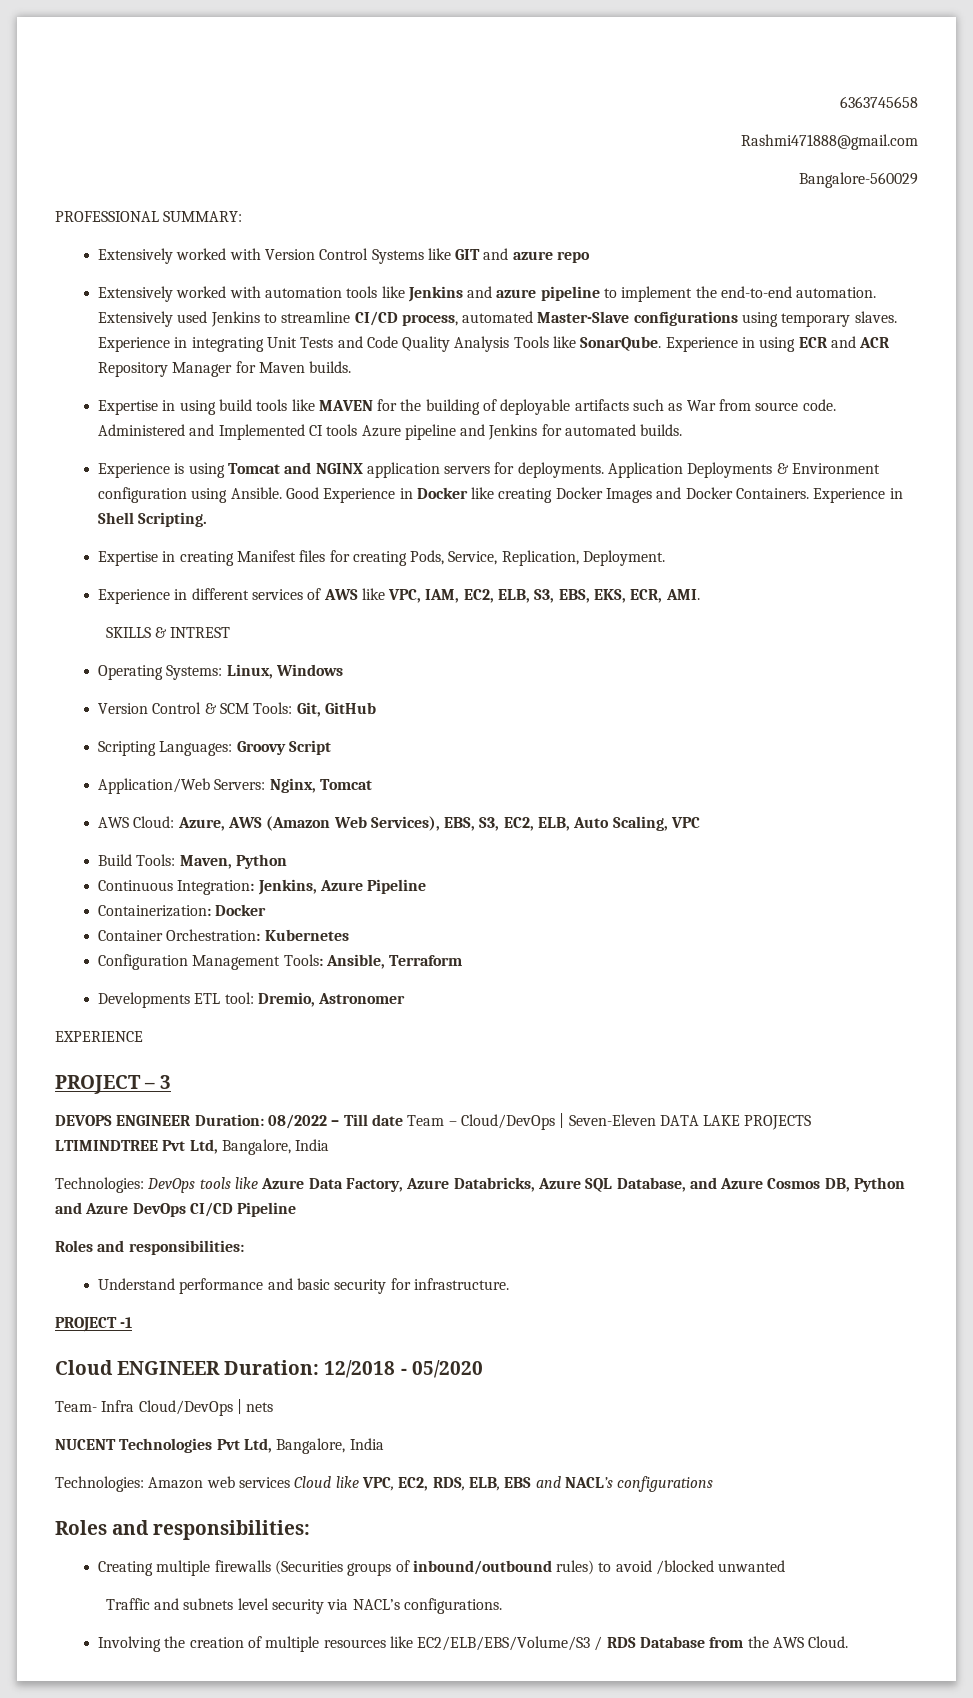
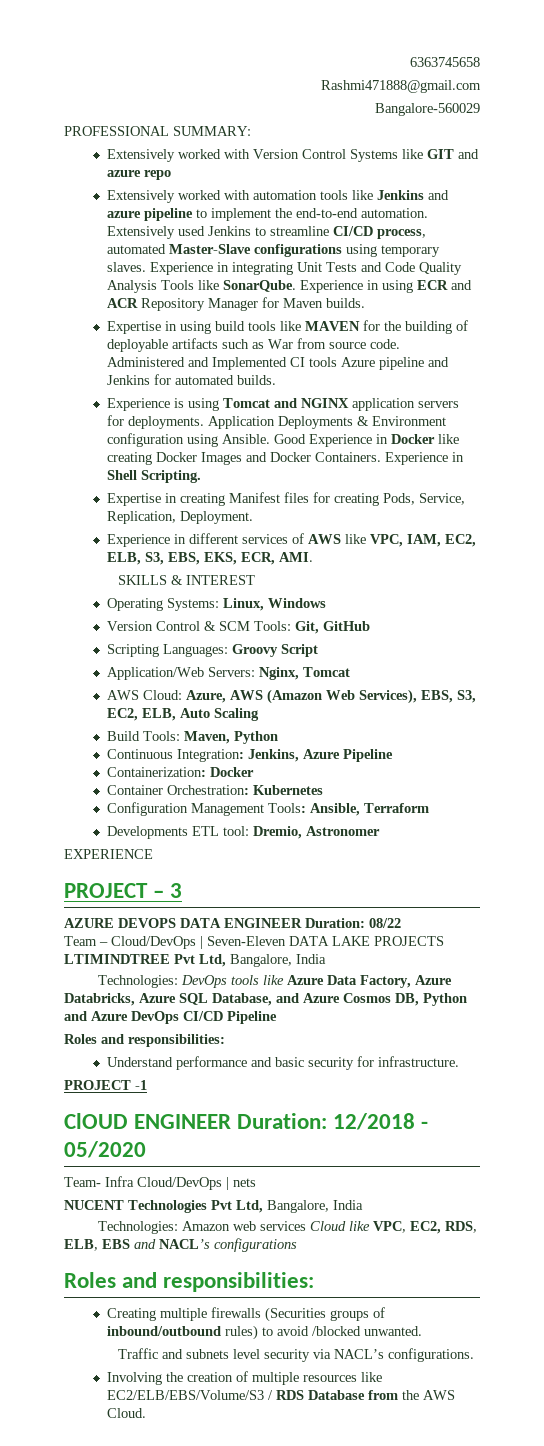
[170,627,231,638] INTREST -> [186,575,256,585] INTEREST
[612,816,701,831] Scaling, VPC -> [214,708,260,721] Scaling
[55,1114,403,1129] DEVOPS ENGINEER Duration: 08/2022 – Till date -> [64,918,401,928] AZURE DEVOPS DATA ENGINEER Duration: 08/22 //
[55,1360,113,1375] Cloud -> [64,1113,128,1129] ClOUD
[718,1560,786,1572] unwanted -> [364,1326,423,1336] unwanted.

